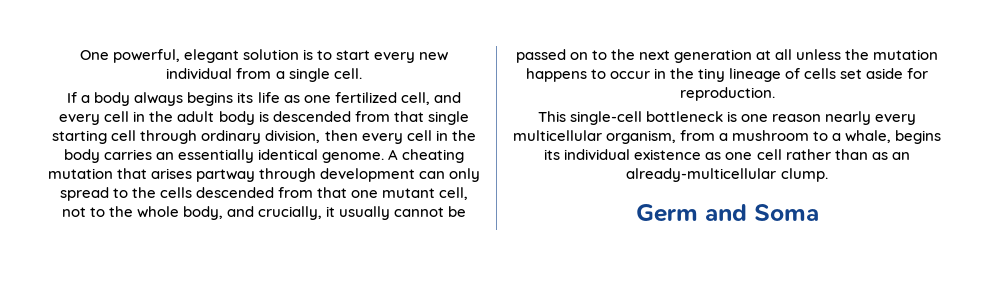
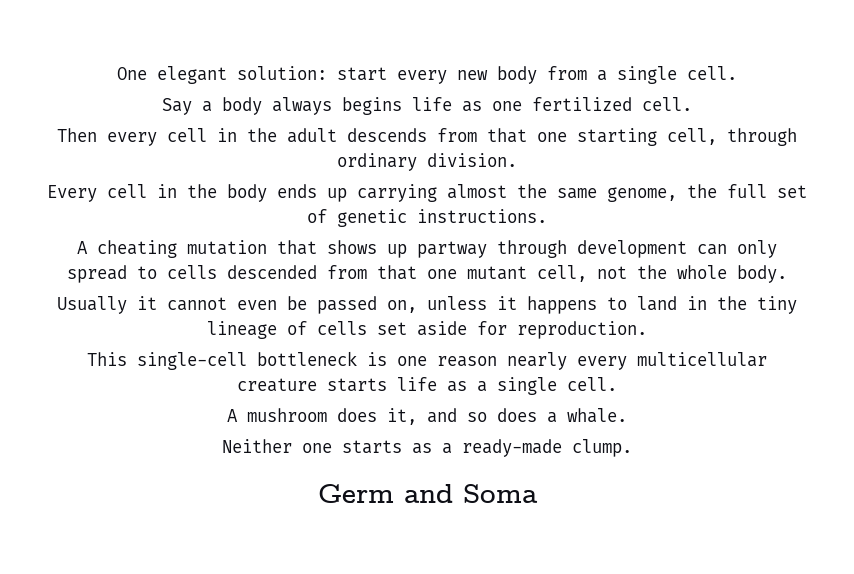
[112,49,333,63] powerful, elegant solution is to -> [157,66,327,84] elegant solution:
[166,68,233,79] individual -> [497,66,537,84] body
[67,92,78,103] If -> [162,98,192,115] Say
[237,92,254,103] its -> (402, 106) none
[400,92,461,105] cell, and -> [642,97,692,111] [57,128,97,142] cell. // Then
[218,111,469,125] [52,130,476,144] [63,149,385,163] body is descended from that single starting cell through ordinary division, then every cell in the body carries an essentially identical genome. -> [347,128,797,146] [337,153,517,171] [47,184,807,202] [307,209,547,227] descends from that one starting cell, through ordinary division. // Every cell in the body ends up carrying almost the same genome, the full set of genetic instructions. //
[150,168,192,179] arises -> [327,240,407,258] shows up
[131,187,156,198] the -> (157, 272) none
[89,207,105,217] to -> (627, 272) none
[182,206,467,220] [515,49,939,63] body, and crucially, it usually cannot be passed on to the next generation at all unless the mutation -> [737,265,787,283] [57,296,517,314] body. // Usually it cannot even be passed on, unless it
[609,71,650,79] occur -> [637,296,677,311] land
[605,130,942,144] [544,149,910,160] [626,168,777,182] organism, from a mushroom to a whale, begins its individual existence as one cell rather than as an already-multicellular -> [237,377,617,395] [227,408,627,425] [222,439,562,457] creature starts life as a single cell. // A mushroom does it, and so does a whale. // Neither one starts as a ready-made

